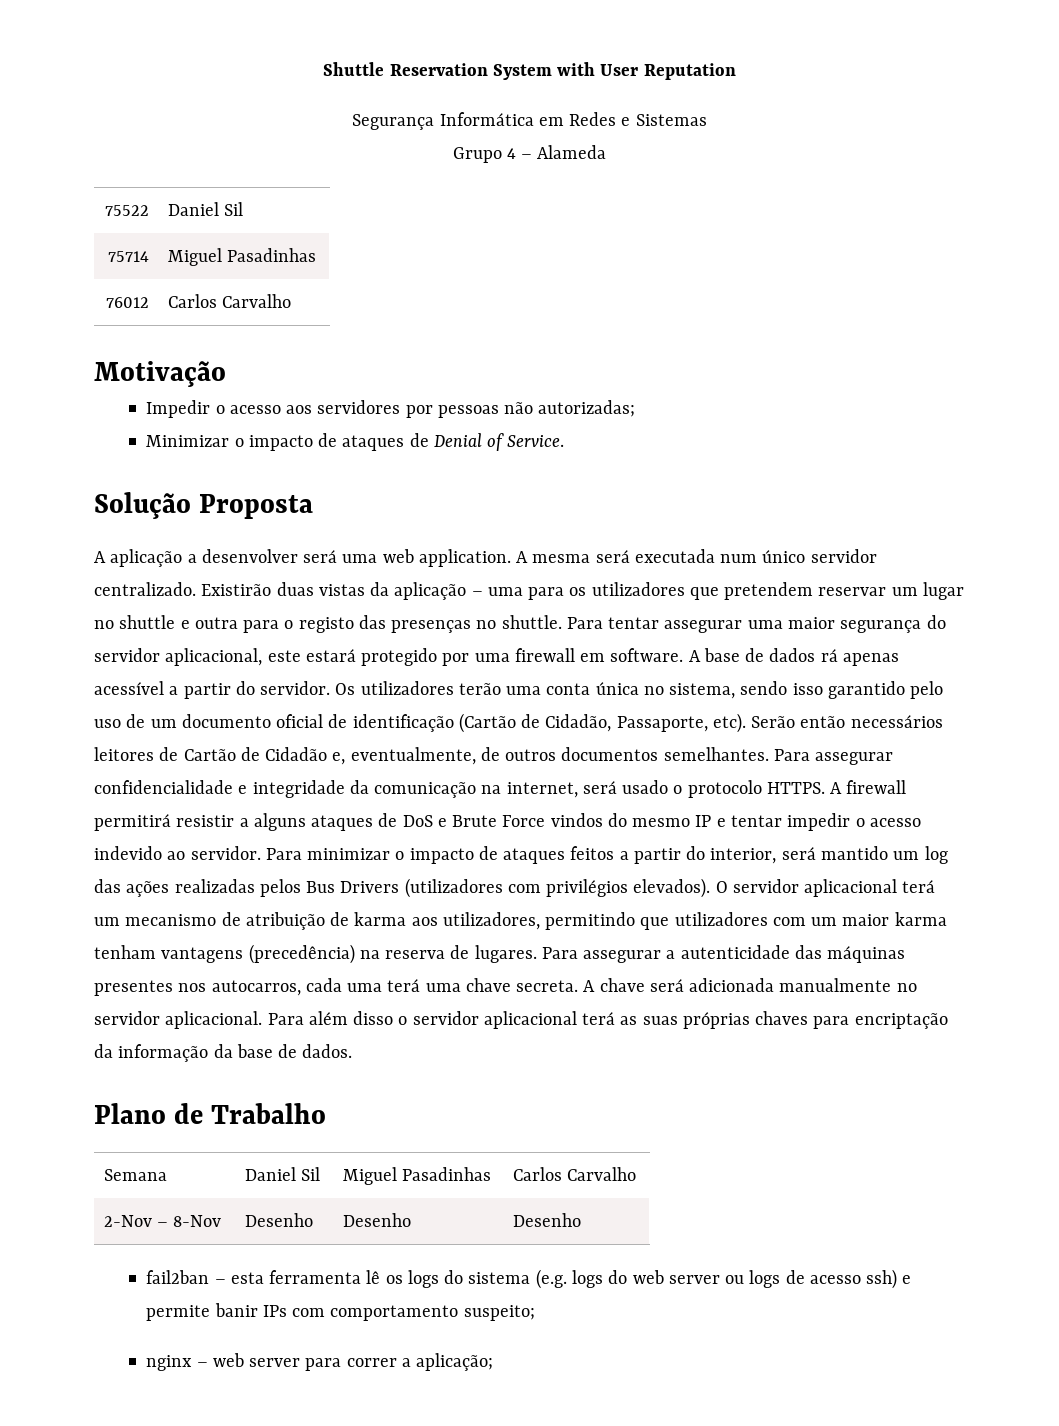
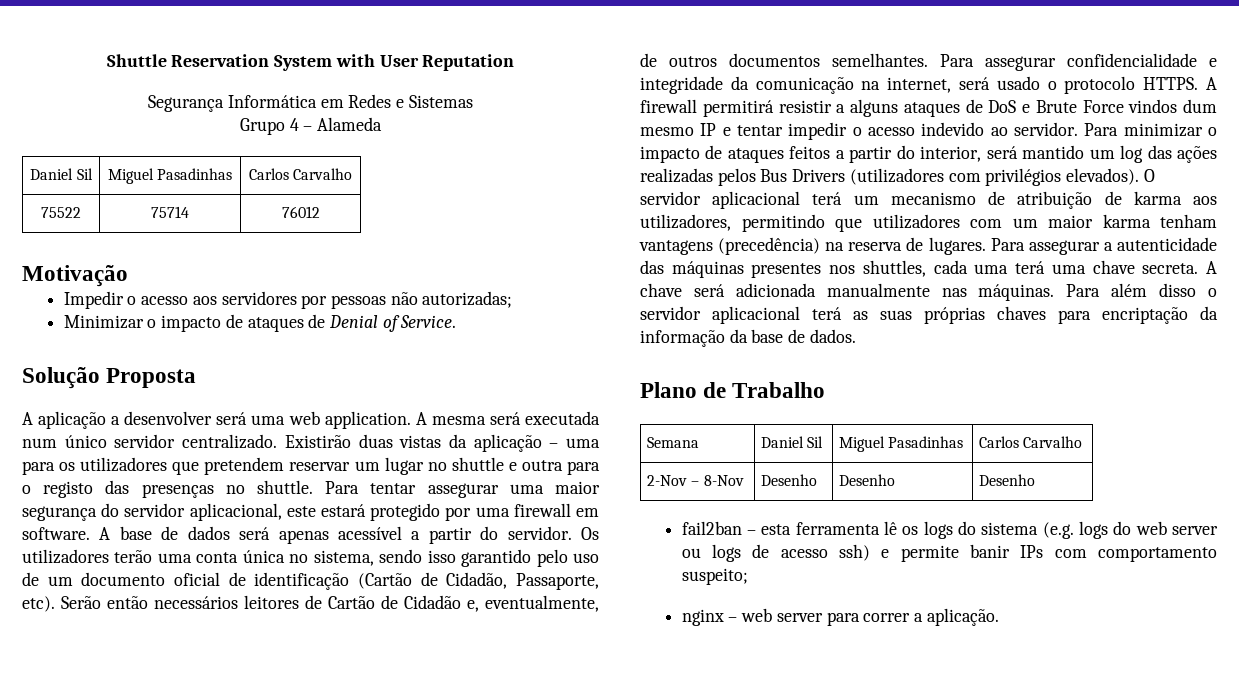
[104,205,149,216] [167,202,244,216] [108,251,150,262] [167,248,317,266] [106,297,150,308] [167,294,292,308] 75522 | Daniel Sil // 75714 | Miguel Pasadinhas // 76012 | Carlos Carvalho -> [30,168,93,180] [107,168,233,184] [248,168,353,180] [41,207,81,218] [151,206,189,218] [281,206,320,218] Daniel Sil | Miguel Pasadinhas | Carlos Carvalho // 75522 | 75714 | 76012
[820,649,838,662] rá -> [239,527,271,540] será
[607,813,627,827] do -> [1183,99,1217,113] dum
[211,980,301,996] autocarros, -> [862,260,926,277] shuttles,
[896,983,917,992] [94,1011,263,1029] no servidor aplicacional. -> [941,284,1055,301] nas máquinas.
[416,1353,494,1371] aplicação; -> [926,608,999,626] aplicação.

